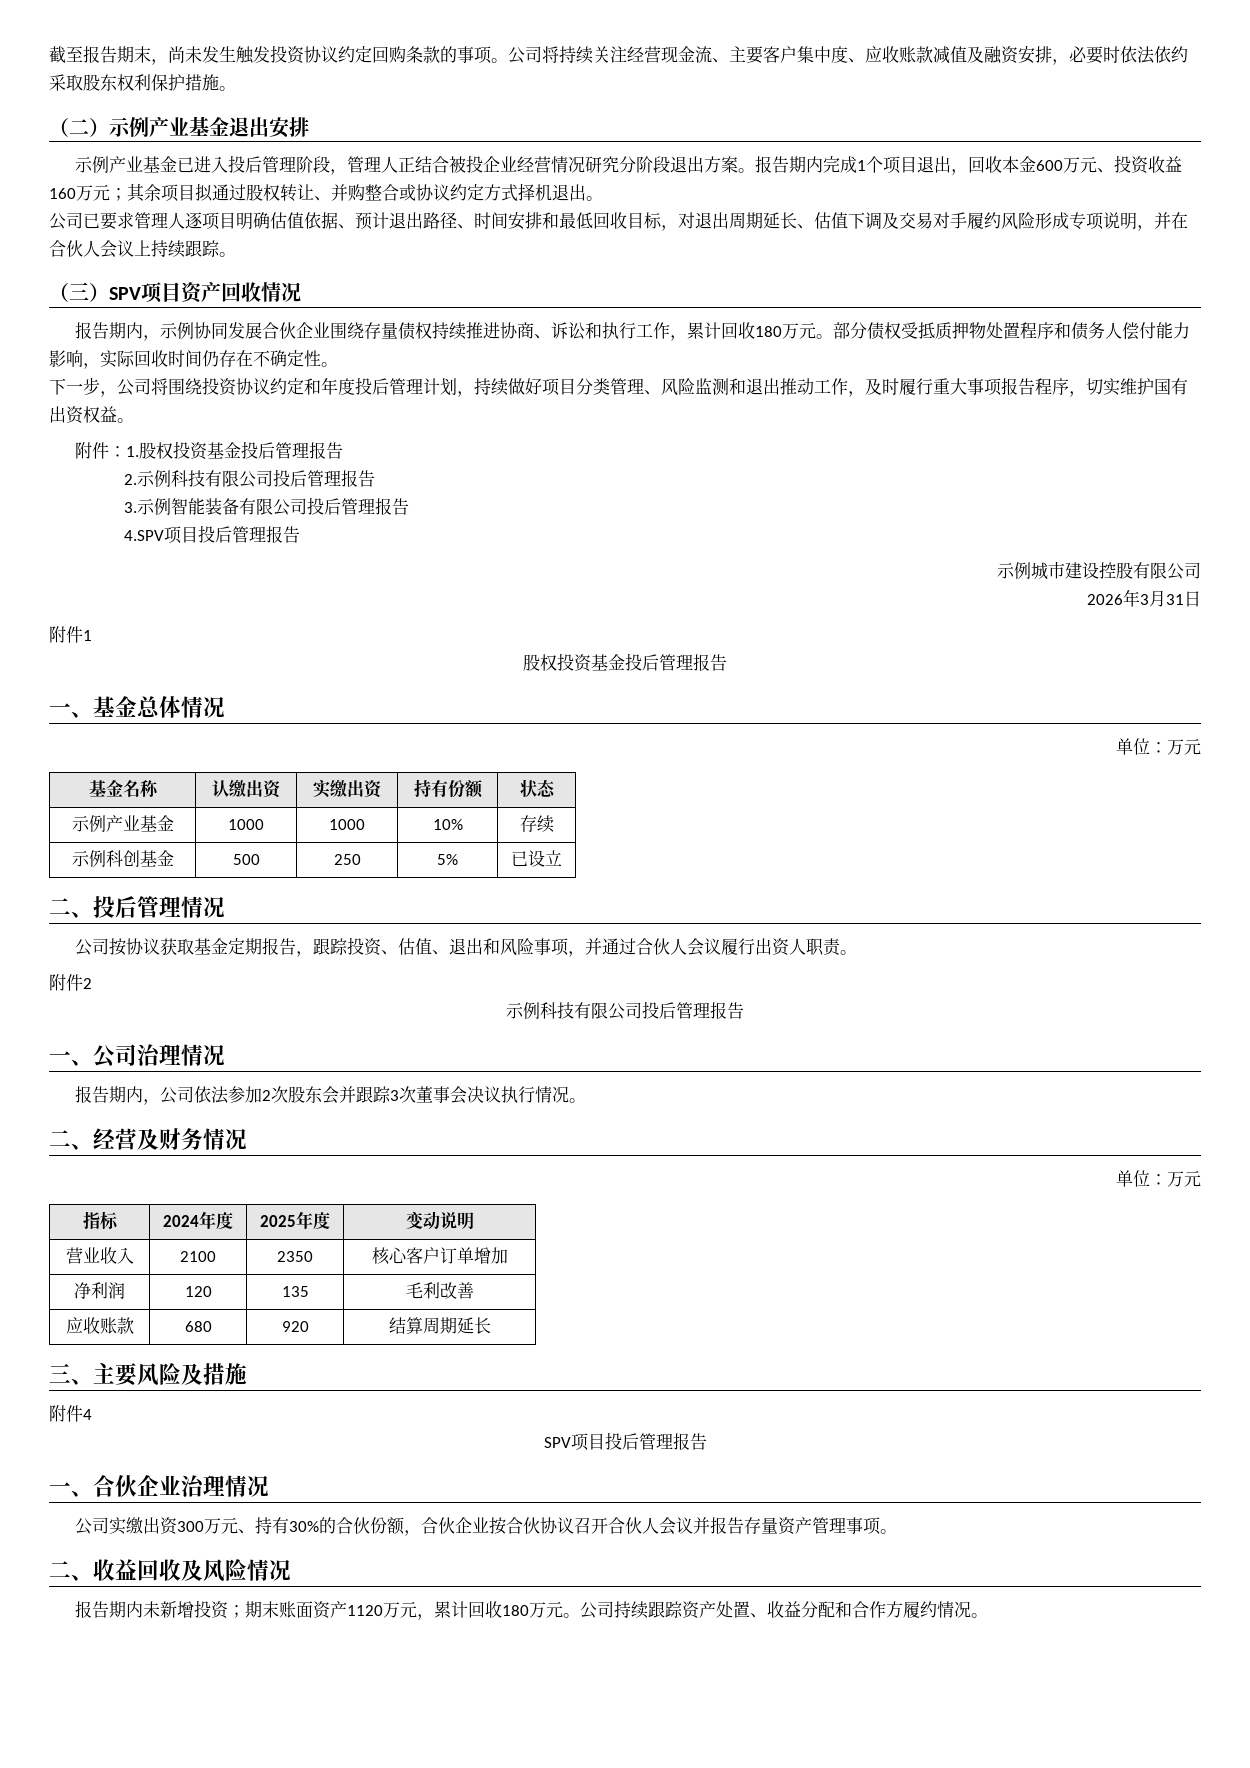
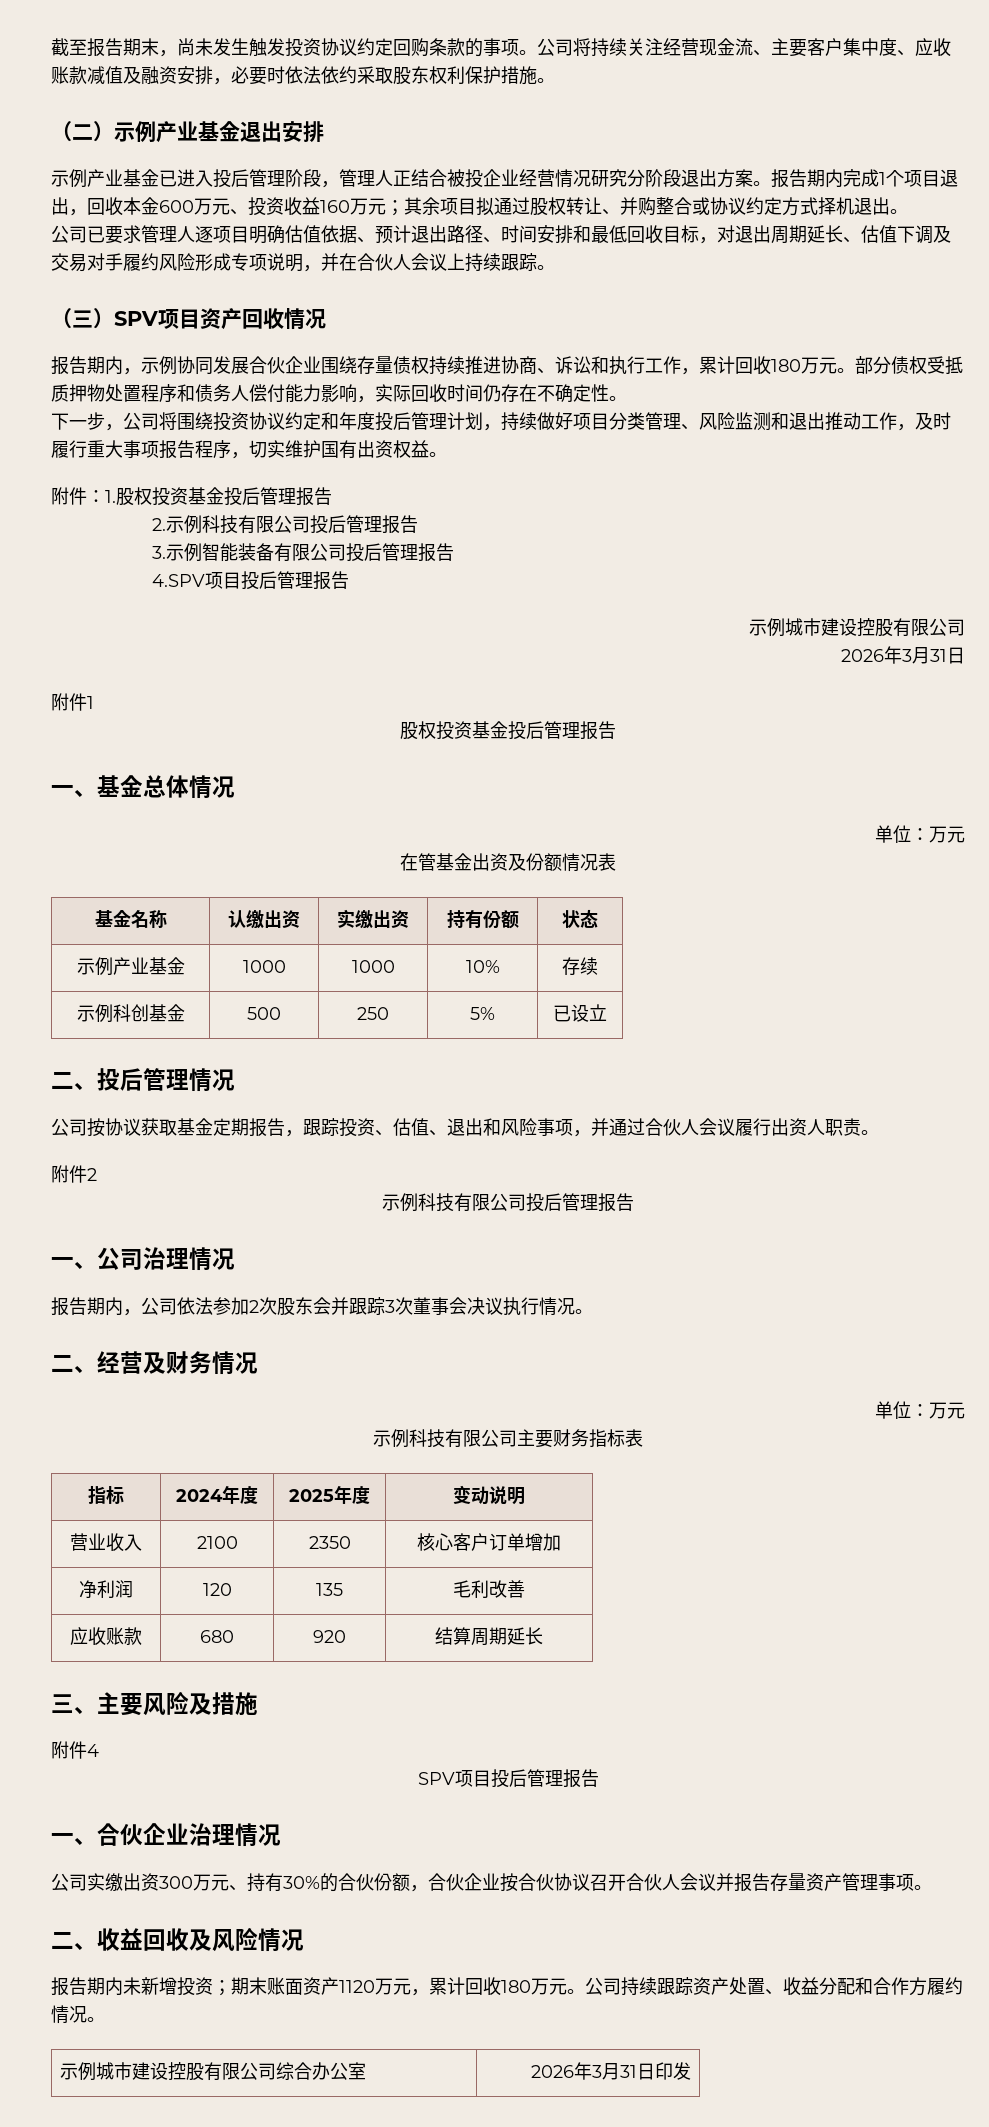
(1201, 746) none -> [400,853,616,872] // 在管基金出资及份额情况表
(1201, 1178) none -> [373,1429,643,1448] // 示例科技有限公司主要财务指标表
(988, 1615) none -> [59,2062,366,2081] [531,2062,692,2080] // 示例城市建设控股有限公司综合办公室 | 2026年3月31日印发

